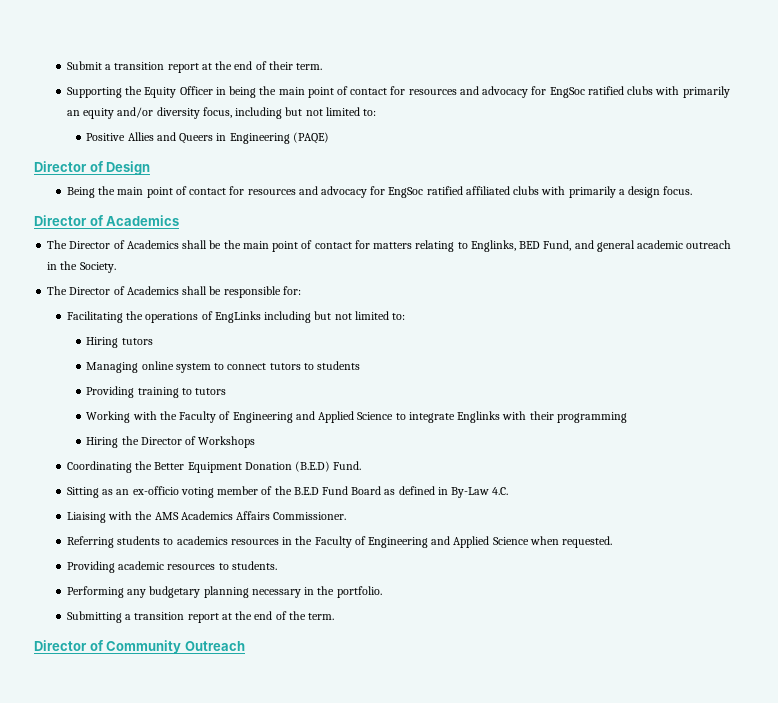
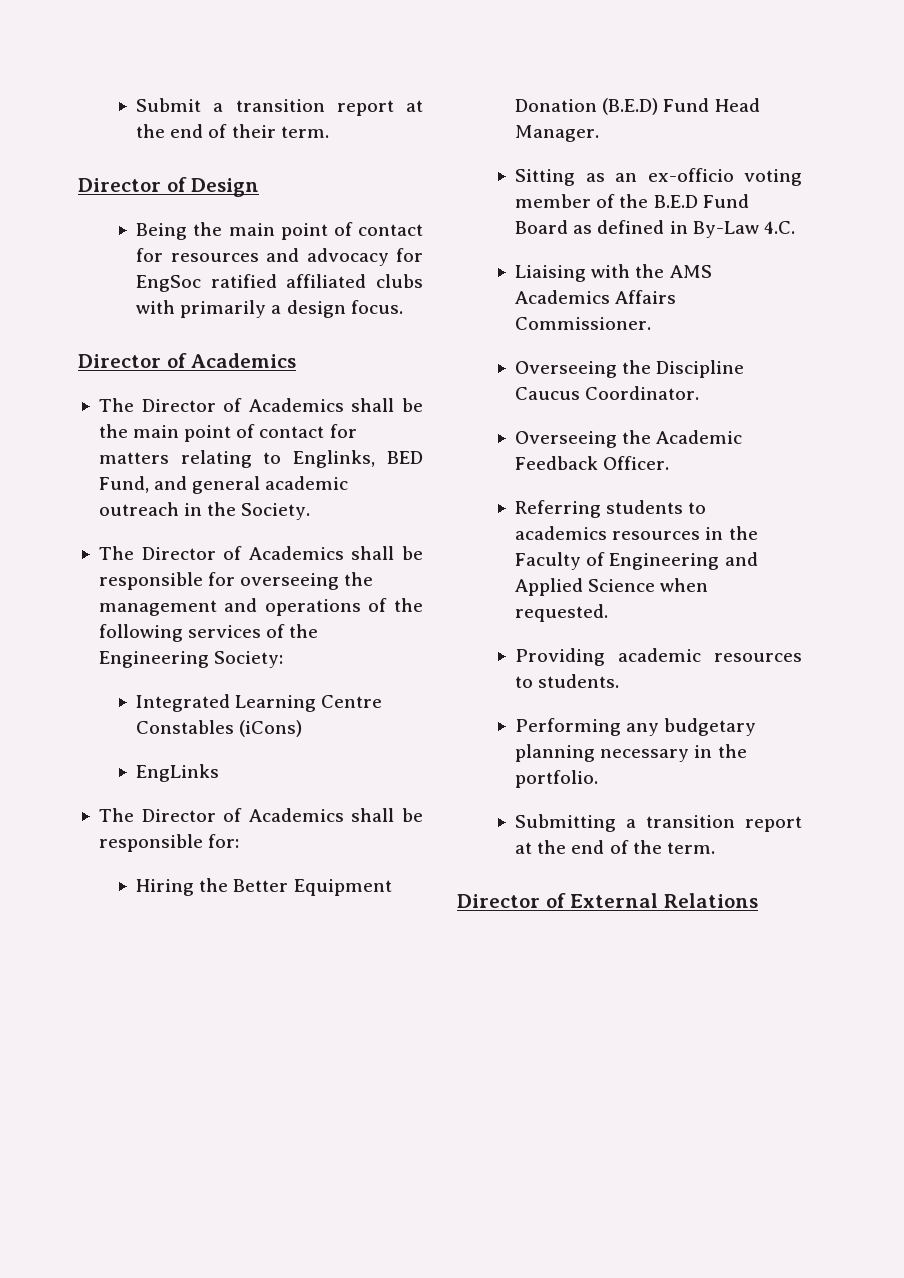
[66,86,730,98] [66,107,377,119] [86,132,329,144] // Supporting the Equity Officer in being the main point of contact for resources and advocacy for EngSoc ratified clubs with primarily an equity and/or diversity focus, including but not limited to: // Positive Allies and Queers in Engineering (PAQE) -> (329, 132) none
(116, 267) none -> [98,546,423,560] [98,572,374,590] [98,598,424,616] [98,624,319,642] [98,651,284,668] [136,694,383,712] [136,720,303,737] [136,764,220,782] // The Director of Academics shall be responsible for overseeing the management and operations of the following services of the Engineering Society: // Integrated Learning Centre Constables (iCons) // EngLinks
[66,311,406,323] [86,337,153,348] [86,361,361,373] [86,386,227,398] [86,411,627,423] [86,436,256,448] [66,461,132,473] Facilitating the operations of EngLinks including but not limited to: // Hiring tutors // Managing online system to connect tutors to students // Providing training to tutors // Working with the Faculty of Engineering and Applied Science to integrate Englinks with their programming // Hiring the Director of Workshops // Coordinating -> [136,879,195,896] Hiring
[333,461,362,470] Fund. -> [663,98,760,112] [515,125,600,142] Fund Head Manager.
(347, 516) none -> [515,360,745,378] [515,386,700,400] [515,430,743,448] [515,456,670,470] // Overseeing the Discipline Caucus Coordinator. // Overseeing the Academic Feedback Officer.
[106,640,245,654] Community Outreach -> [570,893,758,908] External Relations

